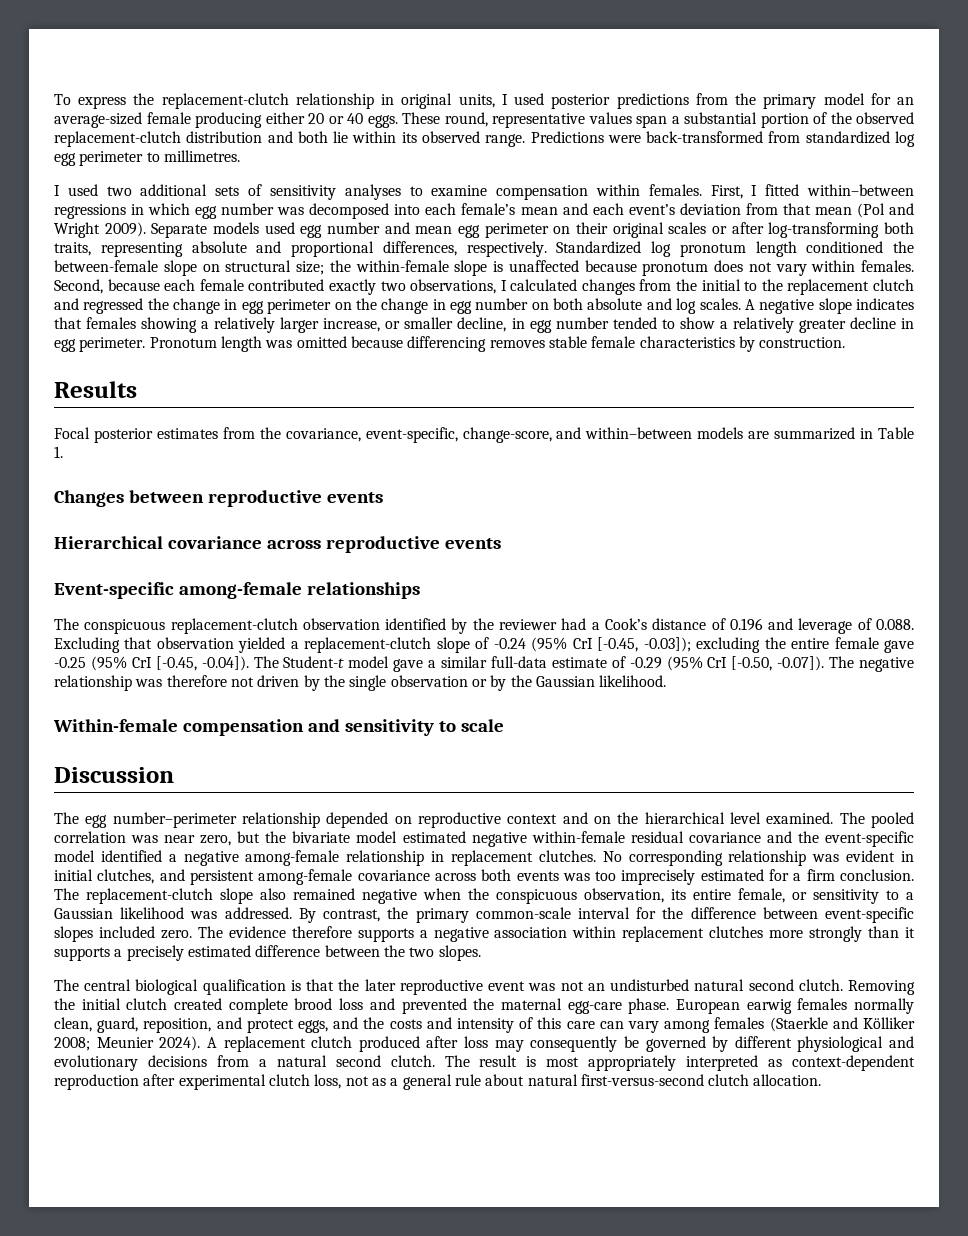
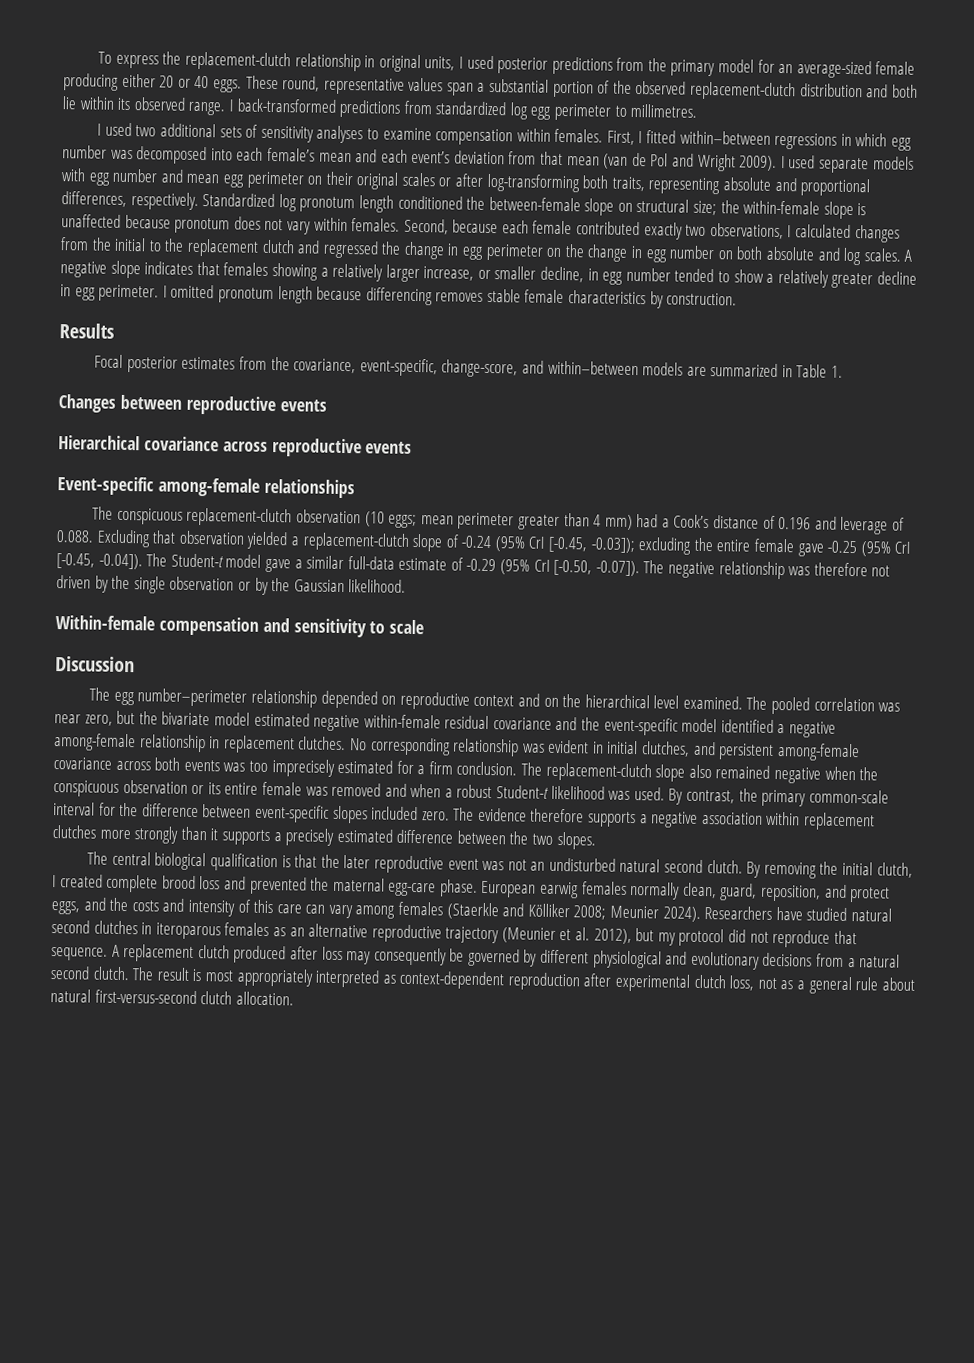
[530,131,764,143] Predictions were back-transformed -> [228,98,401,118] I back-transformed predictions
[856,203,915,218] [54,222,295,238] (Pol and Wright 2009). Separate models used -> [603,152,914,174] [61,168,86,182] (van de Pol and Wright 2009). I used separate models with
[149,336,347,352] Pronotum length was omitted -> [162,284,313,304] I omitted pronotum length
[385,618,558,634] identified by the reviewer -> [364,511,633,530] (10 eggs; mean perimeter greater than 4 mm)
[584,888,914,904] [54,908,113,919] observation, its entire female, or sensitivity to a Gaussian -> [122,779,550,799] observation or its entire female was removed and when a robust Student-t
[224,907,292,919] addressed. -> [633,787,665,801] used.
[848,980,916,995] [54,998,168,1010] Removing the initial clutch -> [746,861,913,879] [52,875,56,888] By removing the initial clutch, I
(201, 1043) none -> [704,906,892,922] [51,920,857,948] [51,947,108,961] Researchers have studied natural second clutches in iteroparous females as an alternative reproductive trajectory (Meunier et al. 2012), but my protocol did not reproduce that sequence.

